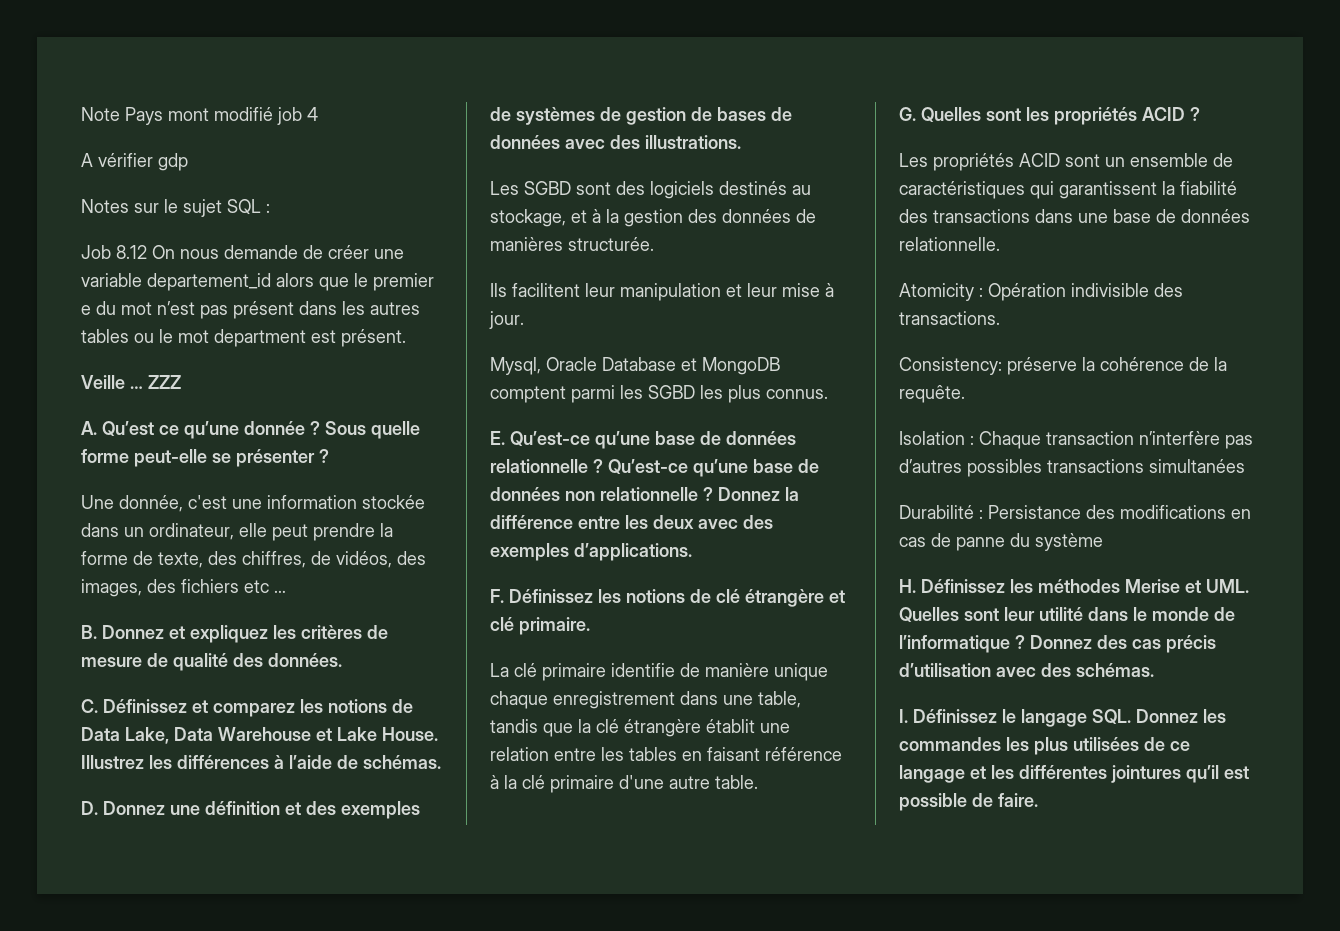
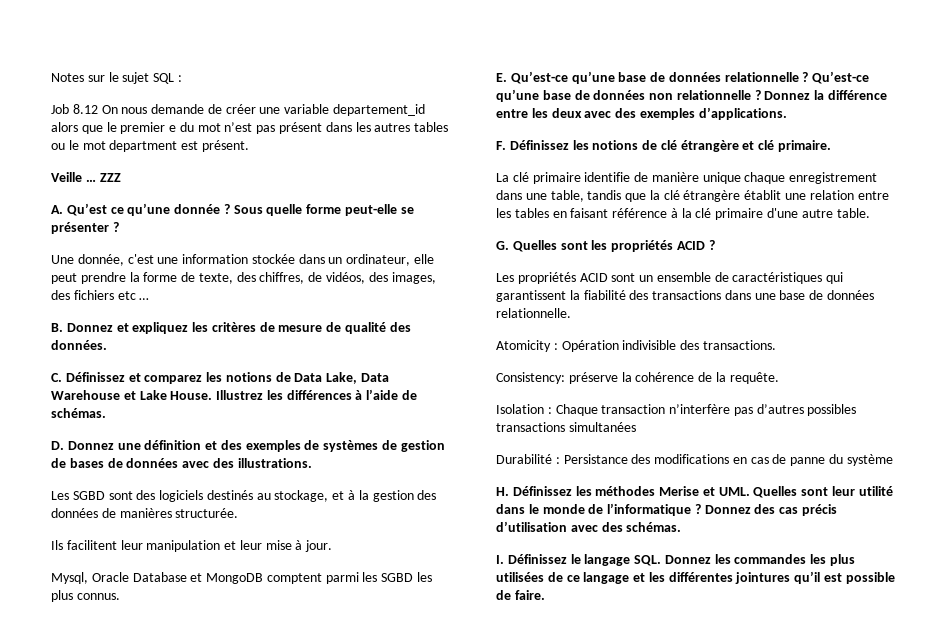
[81,107,318,125] [81,153,188,171] Note Pays mont modifié job 4 // A vérifier gdp // -> (51, 77) none

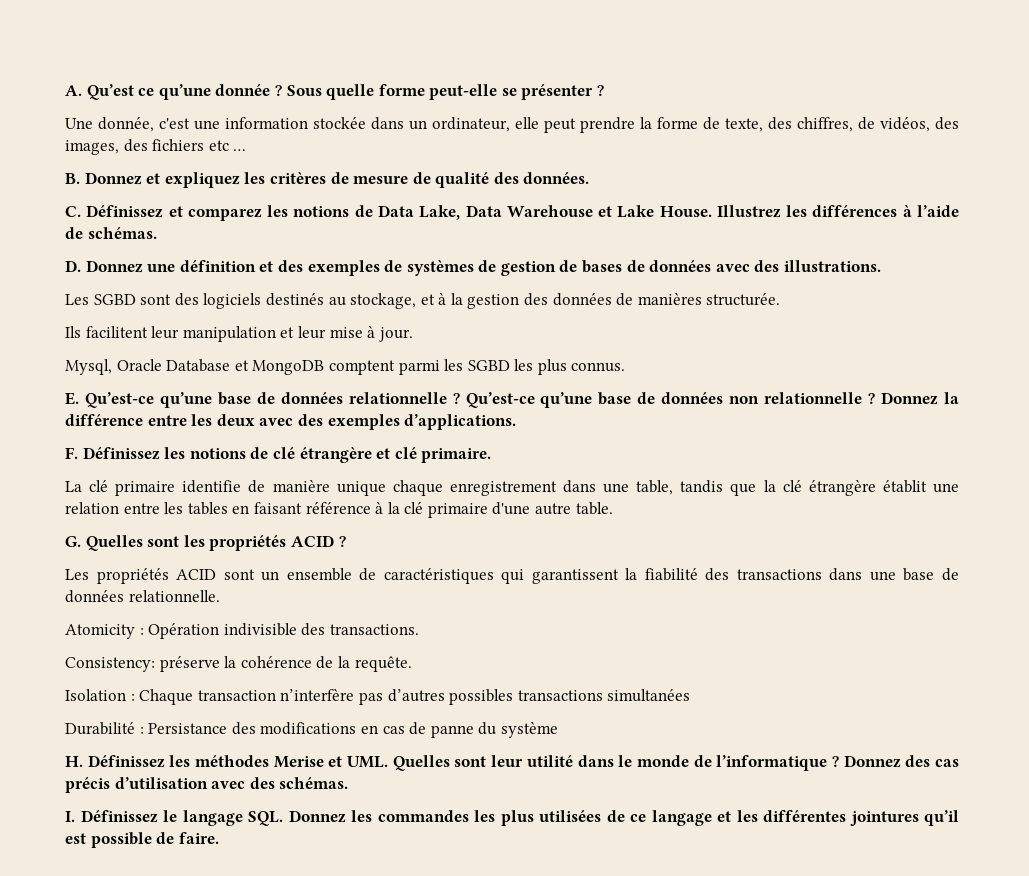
[51,72,182,84] [51,104,426,116] [51,122,449,134] [51,140,249,152] [51,172,121,182] Notes sur le sujet SQL : // Job 8.12 On nous demande de créer une variable departement_id alors que le premier e du mot n’est pas présent dans les autres tables ou le mot department est présent. // Veille … ZZZ // -> (65, 90) none

